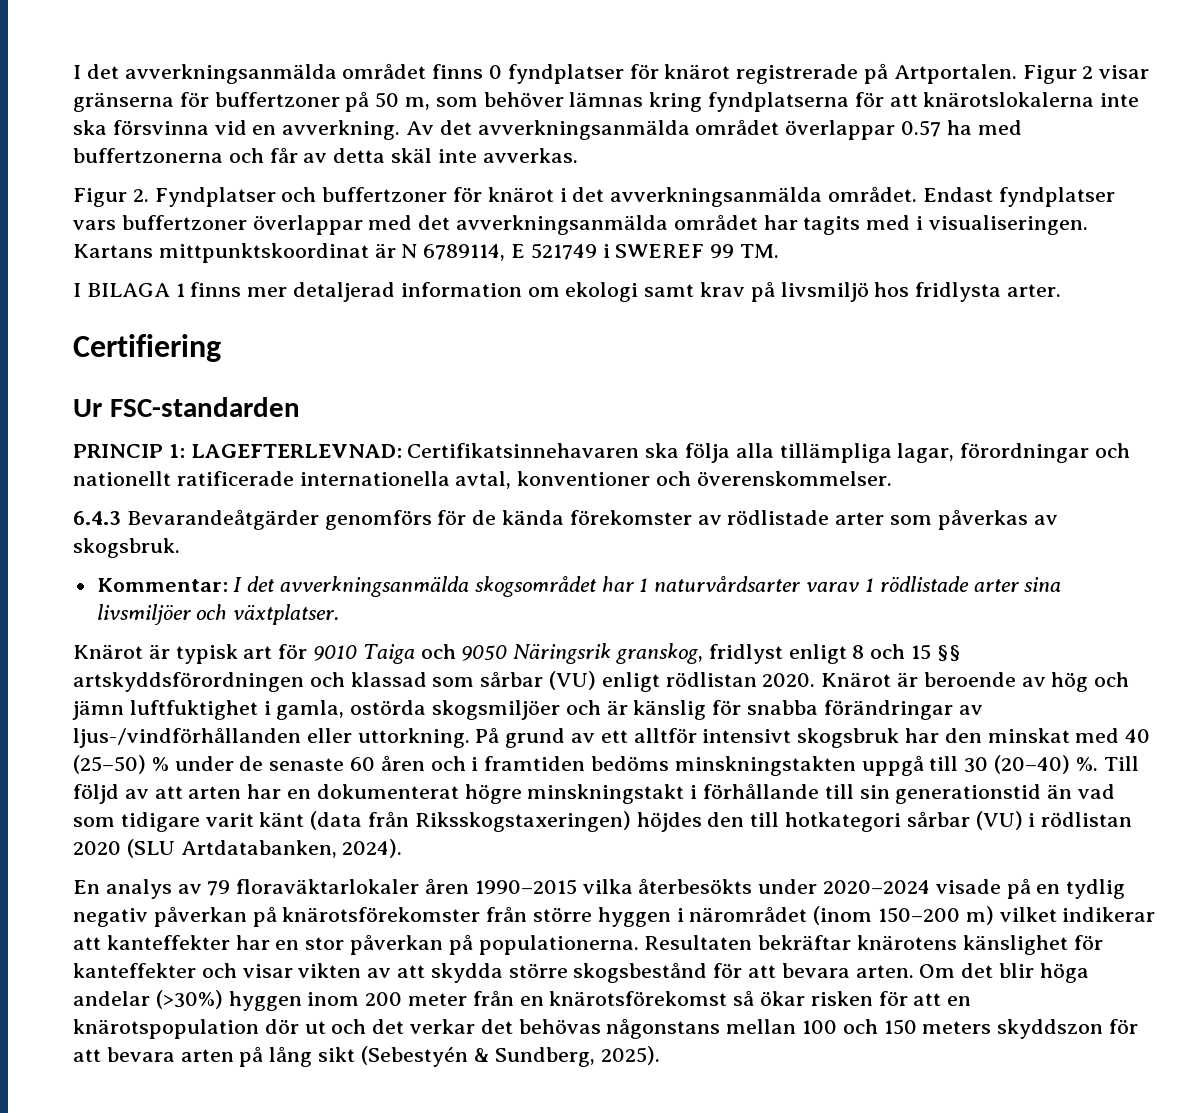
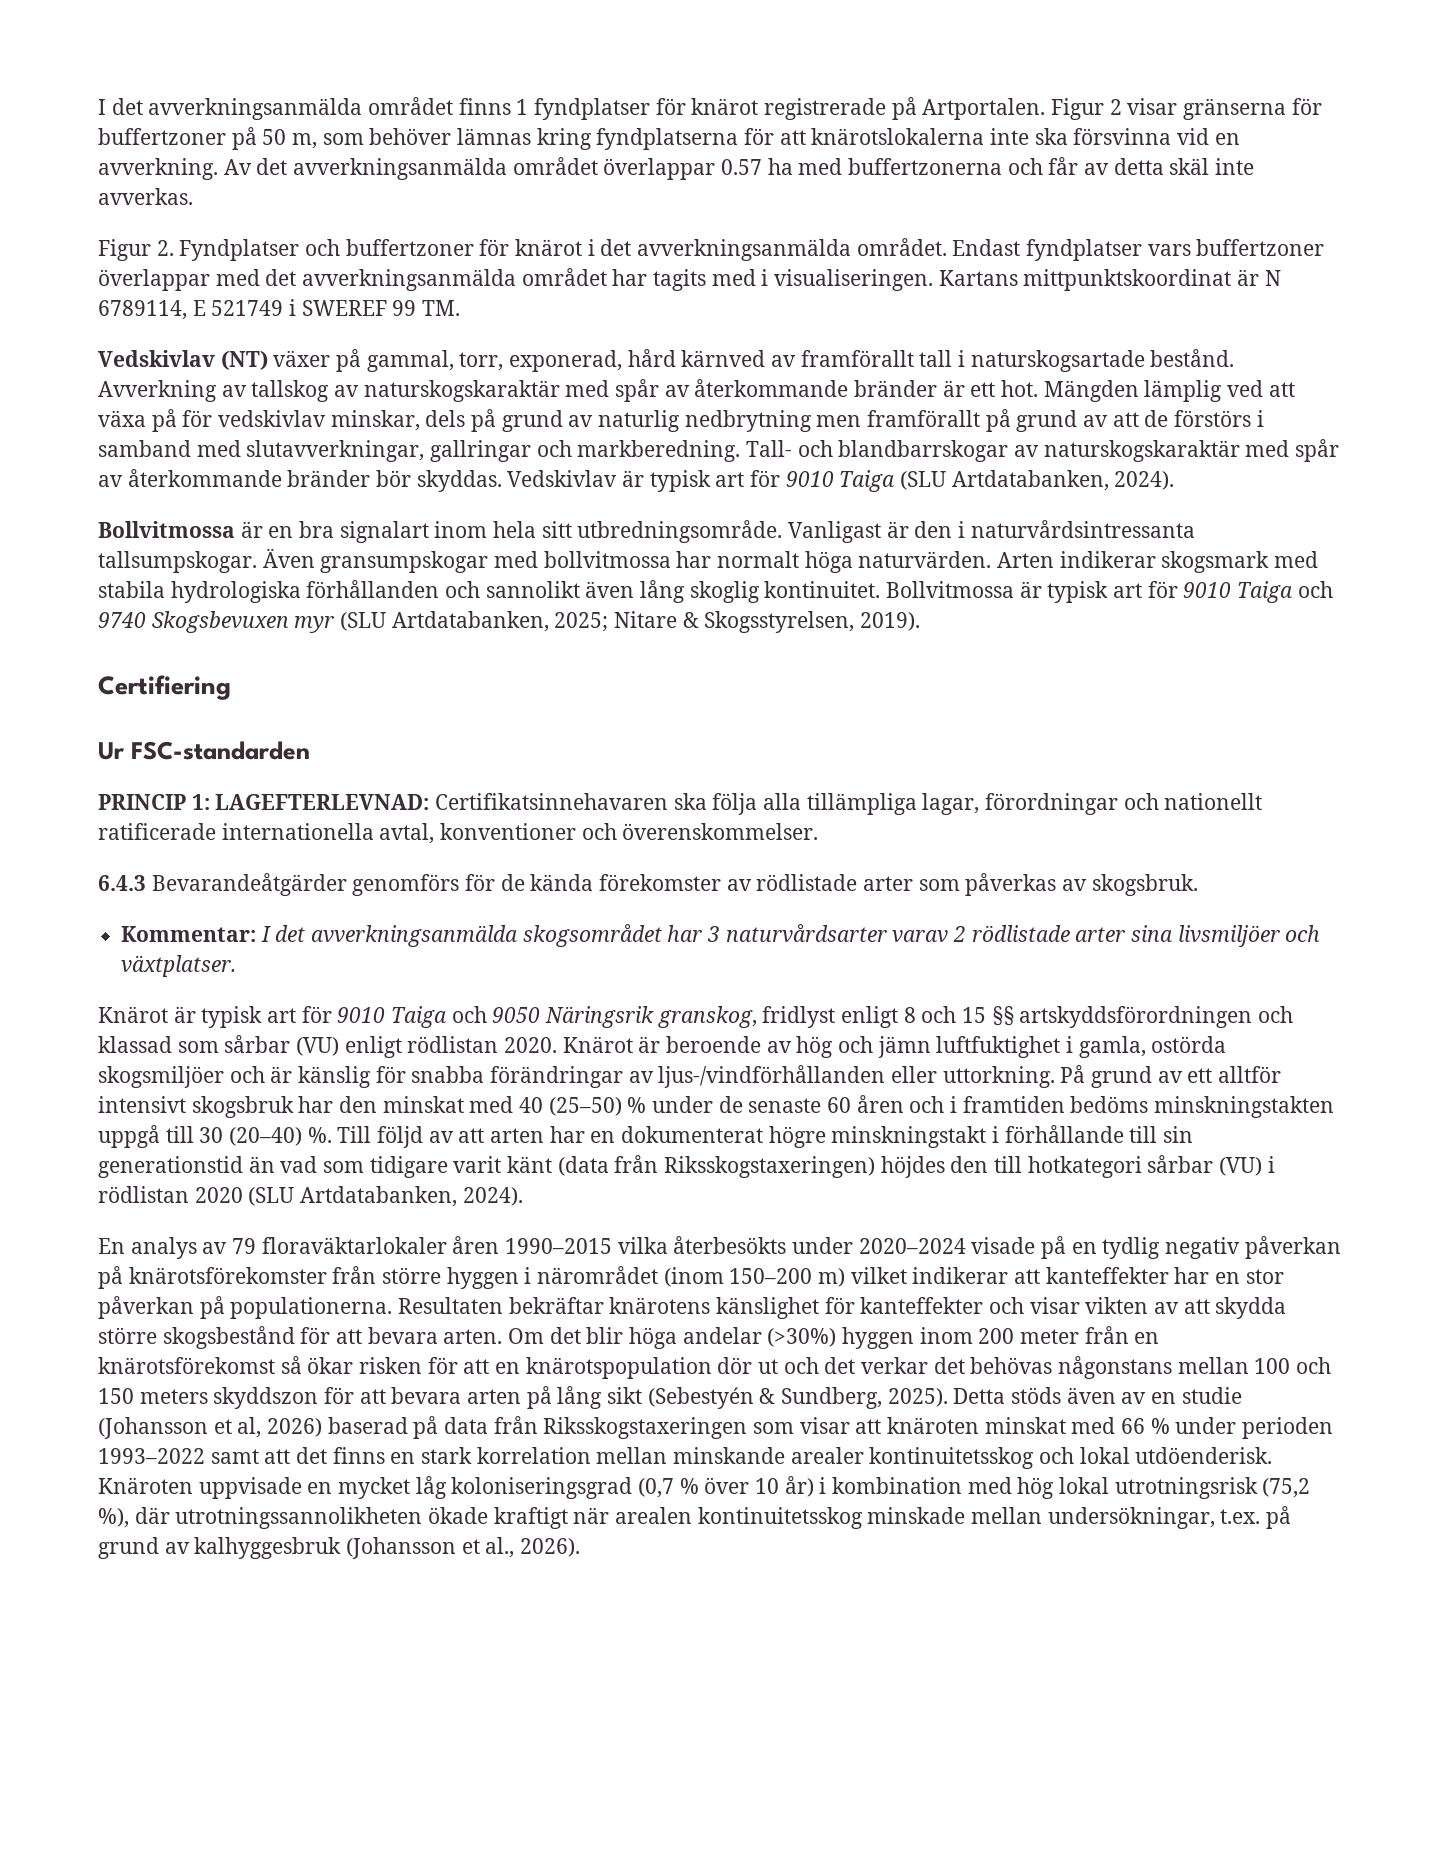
[489,65,503,79] 0 -> [516,99,529,115] 1
[73,281,1062,302] I BILAGA 1 finns mer detaljerad information om ekologi samt krav på livsmiljö hos fridlysta arter. -> [98,349,1235,372] [98,379,1295,402] [98,409,1264,432] [98,439,1340,462] [98,469,1175,492] [98,520,1195,543] [98,548,1319,573] [98,580,1333,603] [98,611,921,633] Vedskivlav (NT) växer på gammal, torr, exponerad, hård kärnved av framförallt tall i naturskogsartade bestånd. Avverkning av tallskog av naturskogskaraktär med spår av återkommande bränder är ett hot. Mängden lämplig ved att växa på för vedskivlav minskar, dels på grund av naturlig nedbrytning men framförallt på grund av att de förstörs i samband med slutavverkningar, gallringar och markberedning. Tall- och blandbarrskogar av naturskogskaraktär med spår av återkommande bränder bör skyddas. Vedskivlav är typisk art för 9010 Taiga (SLU Artdatabanken, 2024). // Bollvitmossa är en bra signalart inom hela sitt utbredningsområde. Vanligast är den i naturvårdsintressanta tallsumpskogar. Även gransumpskogar med bollvitmossa har normalt höga naturvärden. Arten indikerar skogsmark med stabila hydrologiska förhållanden och sannolikt även lång skoglig kontinuitet. Bollvitmossa är typisk art för 9010 Taiga och 9740 Skogsbevuxen myr (SLU Artdatabanken, 2025; Nitare & Skogsstyrelsen, 2019).
[639,578,649,592] 1 -> [707,926,721,942] 3
[864,578,874,592] 1 -> [953,926,967,942] 2
(661, 1055) none -> [953,1387,1242,1404] [98,1416,1334,1439] [98,1447,1273,1469] [98,1476,1311,1499] [98,1506,1292,1529] [98,1537,581,1559] Detta stöds även av en studie (Johansson et al, 2026) baserad på data från Riksskogstaxeringen som visar att knäroten minskat med 66 % under perioden 1993–2022 samt att det finns en stark korrelation mellan minskande arealer kontinuitetsskog och lokal utdöenderisk. Knäroten uppvisade en mycket låg koloniseringsgrad (0,7 % över 10 år) i kombination med hög lokal utrotningsrisk (75,2 %), där utrotningssannolikheten ökade kraftigt när arealen kontinuitetsskog minskade mellan undersökningar, t.ex. på grund av kalhyggesbruk (Johansson et al., 2026).

